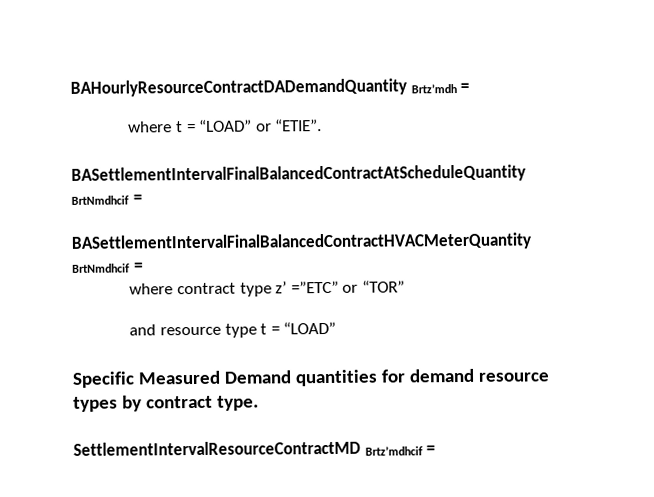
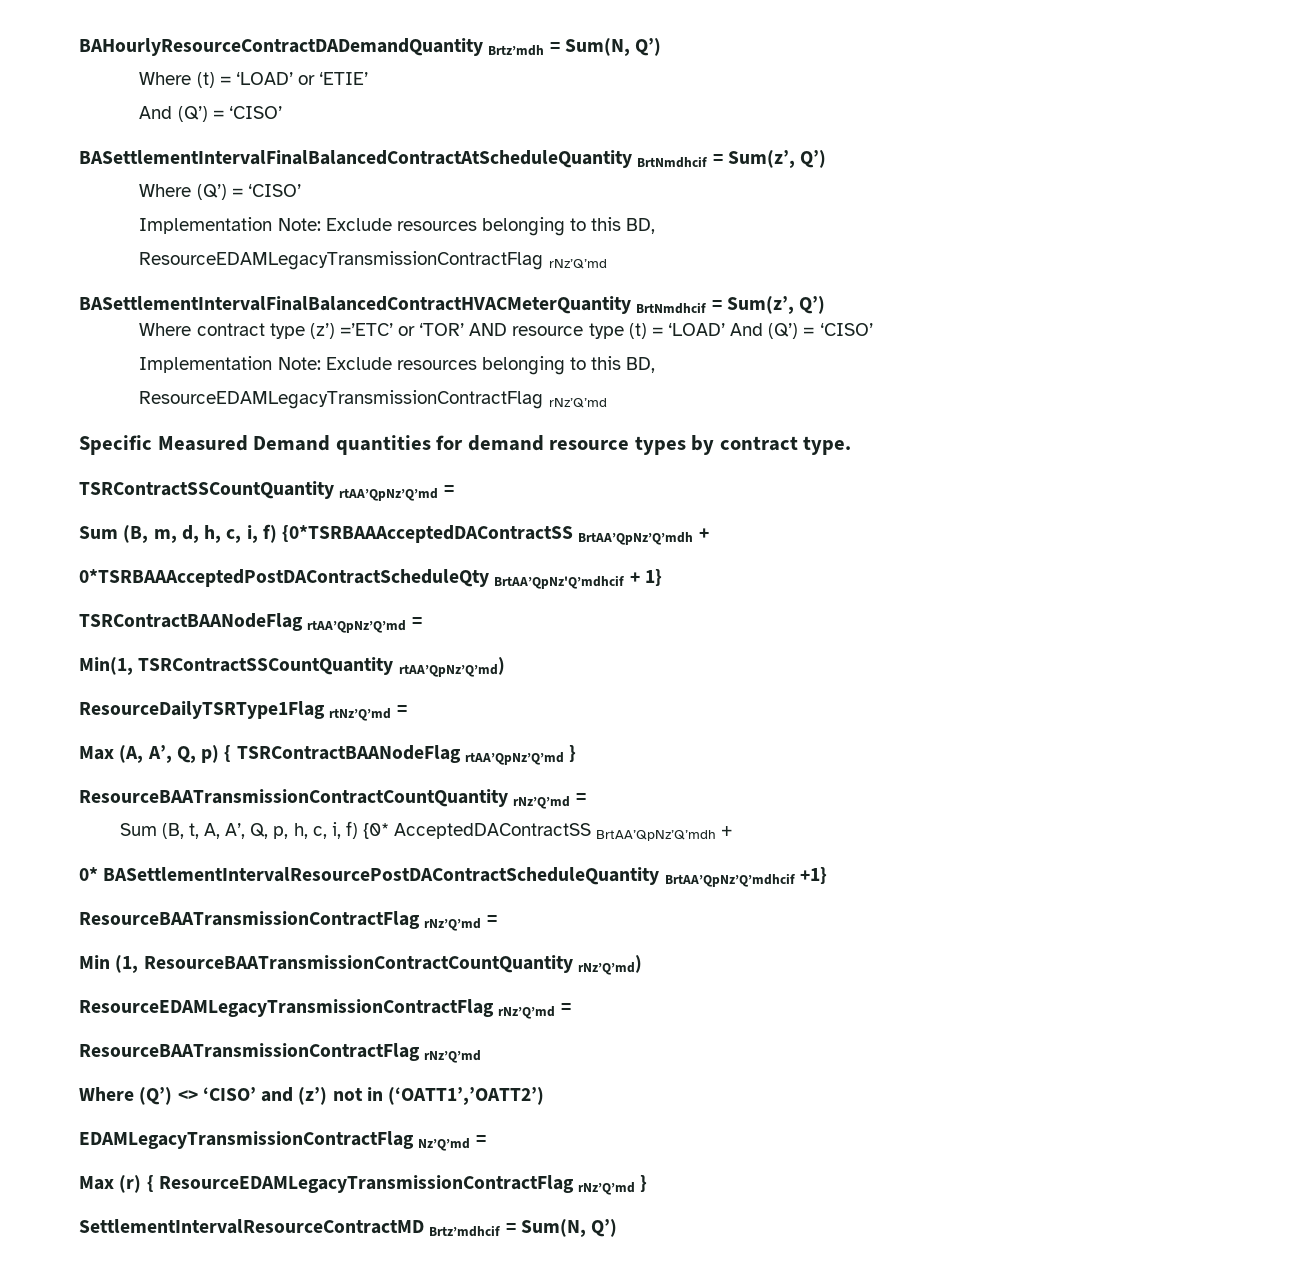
[128,119,323,133] [71,164,526,184] [71,194,142,205] [71,232,532,252] [72,262,143,273] [129,280,405,297] [129,321,337,338] // where t = “LOAD” or “ETIE”. // BASettlementIntervalFinalBalancedContractAtScheduleQuantity BrtNmdhcif = // BASettlementIntervalFinalBalancedContractHVACMeterQuantity BrtNmdhcif = // where contract type z’ =”ETC” or “TOR” // and resource type t = “LOAD” -> [564,38,662,56] [139,72,369,88] [139,106,282,122] [79,150,827,168] [139,184,301,200] [139,217,656,236] [139,251,607,270] [79,296,826,314] [139,323,873,339] [139,356,656,375] [139,390,607,409] Sum(N, Q’) // Where (t) = ‘LOAD’ or ‘ETIE’ // And (Q’) = ‘CISO’ // BASettlementIntervalFinalBalancedContractAtScheduleQuantity BrtNmdhcif = Sum(z’, Q’) // Where (Q’) = ‘CISO’ // Implementation Note: Exclude resources belonging to this BD, // ResourceEDAMLegacyTransmissionContractFlag rNz’Q’md // BASettlementIntervalFinalBalancedContractHVACMeterQuantity BrtNmdhcif = Sum(z’, Q’) // Where contract type (z’) =’ETC’ or ‘TOR’ AND resource type (t) = ‘LOAD’ And (Q’) = ‘CISO’ // Implementation Note: Exclude resources belonging to this BD, // ResourceEDAMLegacyTransmissionContractFlag rNz’Q’md
(259, 403) none -> [79,481,454,501] [79,524,709,545] [79,569,662,589] [79,613,422,633] [79,657,505,677] [79,701,407,721] [79,745,577,765] [79,789,586,809] [119,821,733,841] [79,867,827,887] [79,911,497,931] [79,955,642,975] [79,999,571,1019] [79,1043,482,1063] [79,1087,545,1105] [79,1131,486,1151] [79,1175,648,1195] // TSRContractSSCountQuantity rtAA’QpNz’Q’md = // Sum (B, m, d, h, c, i, f) {0*TSRBAAAcceptedDAContractSS BrtAA’QpNz’Q’mdh + // 0*TSRBAAAcceptedPostDAContractScheduleQty BrtAA’QpNz'Q’mdhcif + 1} // TSRContractBAANodeFlag rtAA’QpNz’Q’md = // Min(1, TSRContractSSCountQuantity rtAA’QpNz’Q’md) // ResourceDailyTSRType1Flag rtNz’Q’md = // Max (A, A’, Q, p) { TSRContractBAANodeFlag rtAA’QpNz’Q’md } // ResourceBAATransmissionContractCountQuantity rNz’Q’md = // Sum (B, t, A, A’, Q, p, h, c, i, f) {0* AcceptedDAContractSS BrtAA’QpNz’Q’mdh + // 0* BASettlementIntervalResourcePostDAContractScheduleQuantity BrtAA’QpNz’Q’mdhcif +1} // ResourceBAATransmissionContractFlag rNz’Q’md = // Min (1, ResourceBAATransmissionContractCountQuantity rNz’Q’md) // ResourceEDAMLegacyTransmissionContractFlag rNz’Q’md = // ResourceBAATransmissionContractFlag rNz’Q’md // Where (Q’) <> ‘CISO’ and (z’) not in (‘OATT1’,’OATT2’) // EDAMLegacyTransmissionContractFlag Nz’Q’md = // Max (r) { ResourceEDAMLegacyTransmissionContractFlag rNz’Q’md }
(436, 449) none -> [520,1219,618,1237] Sum(N, Q’)

